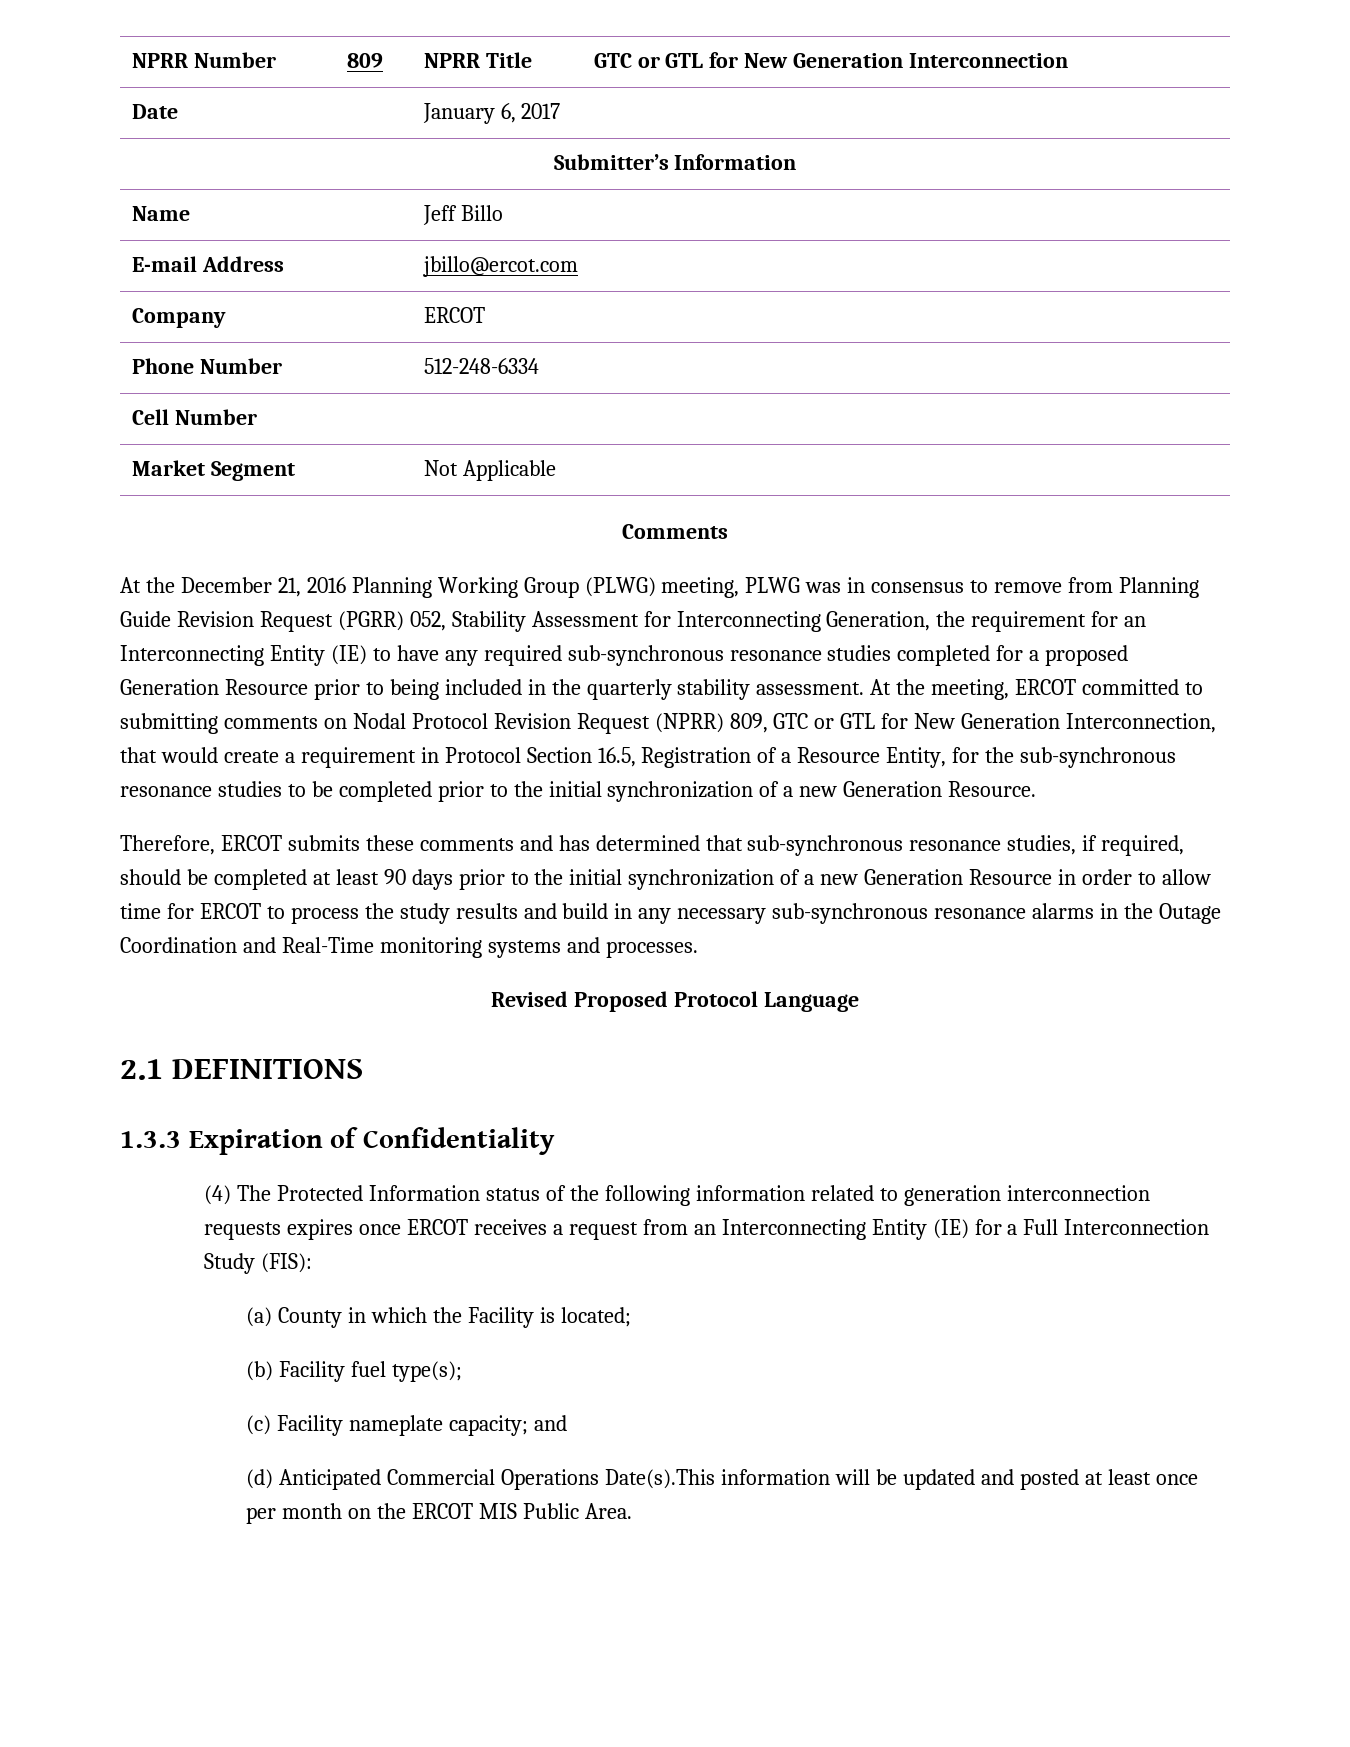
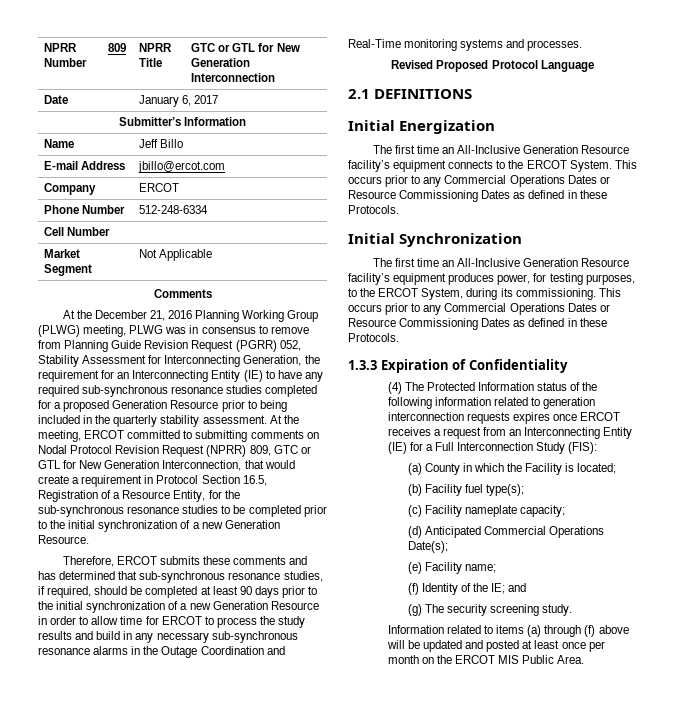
(363, 1069) none -> [348,120,496,134] [372,145,630,154] [348,160,637,172] [348,175,610,187] [348,190,607,202] [348,205,399,214] [348,233,523,247] [372,258,630,267] [348,273,635,285] [348,288,621,300] [348,303,610,315] [348,318,607,330] [348,333,399,342] // Initial Energization // The first time an All-Inclusive Generation Resource facility’s equipment connects to the ERCOT System. This occurs prior to any Commercial Operations Dates or Resource Commissioning Dates as defined in these Protocols. // Initial Synchronization // The first time an All-Inclusive Generation Resource facility’s equipment produces power, for testing purposes, to the ERCOT System, during its commissioning. This occurs prior to any Commercial Operations Dates or Resource Commissioning Dates as defined in these Protocols.
[534,1415,568,1431] and -> (565, 511) none
[605,1469,831,1489] Date(s).This information -> [407,541,448,553] [407,562,496,574] [407,583,527,595] [407,604,573,616] [387,625,629,637] Date(s); // (e) Facility name; // (f) Identity of the IE; and // (g) The security screening study. // Information related to items (a) through (f) above

